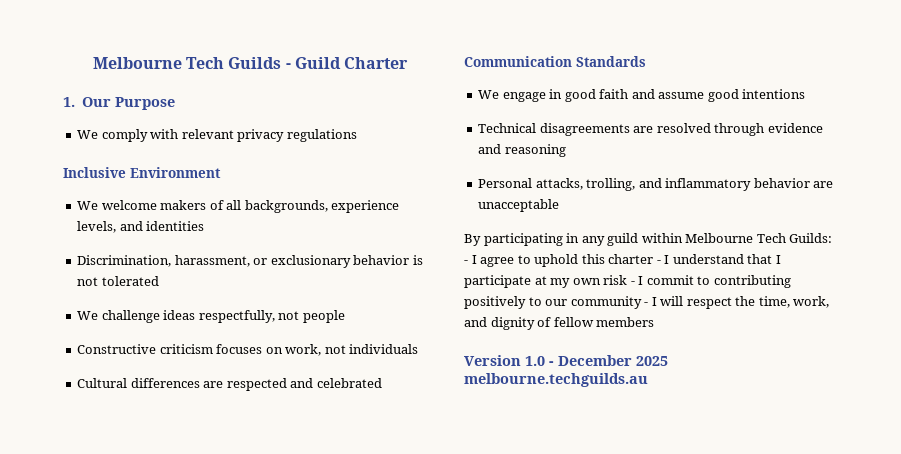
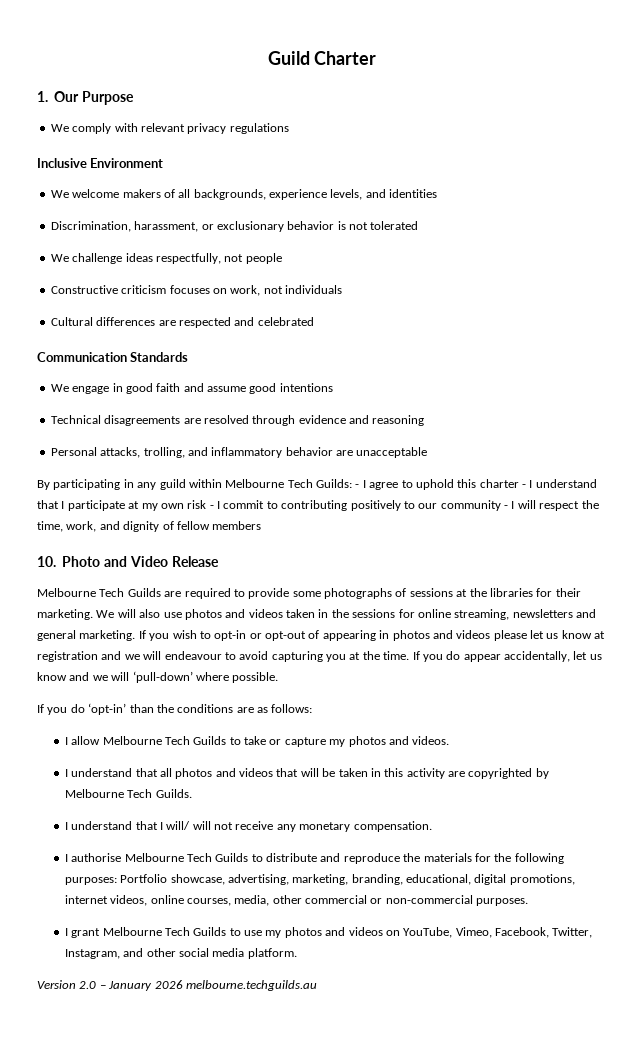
[92,57,291,69] Melbourne Tech Guilds - -> (267, 58) none
[464,355,668,366] Version 1.0 - December 2025 -> [37,556,219,567] [37,588,581,599] [37,609,596,620] [37,630,606,641] [37,651,602,662] [37,671,279,683] [37,703,313,715] [64,736,450,747] [64,768,549,779] [64,789,192,798] [64,821,432,832] [64,853,564,864] [64,874,575,885] [64,895,529,906] [64,927,593,938] [64,948,297,959] [37,980,183,991] 10. Photo and Video Release // Melbourne Tech Guilds are required to provide some photographs of sessions at the libraries for their marketing. We will also use photos and videos taken in the sessions for online streaming, newsletters and general marketing. If you wish to opt-in or opt-out of appearing in photos and videos please let us know at registration and we will endeavour to avoid capturing you at the time. If you do appear accidentally, let us know and we will ‘pull-down’ where possible. // If you do ‘opt-in’ than the conditions are as follows: // I allow Melbourne Tech Guilds to take or capture my photos and videos. // I understand that all photos and videos that will be taken in this activity are copyrighted by Melbourne Tech Guilds. // I understand that I will/ will not receive any monetary compensation. // I authorise Melbourne Tech Guilds to distribute and reproduce the materials for the following purposes: Portfolio showcase, advertising, marketing, branding, educational, digital promotions, internet videos, online courses, media, other commercial or non-commercial purposes. // I grant Melbourne Tech Guilds to use my photos and videos on YouTube, Vimeo, Facebook, Twitter, Instagram, and other social media platform. // Version 2.0 – January 2026

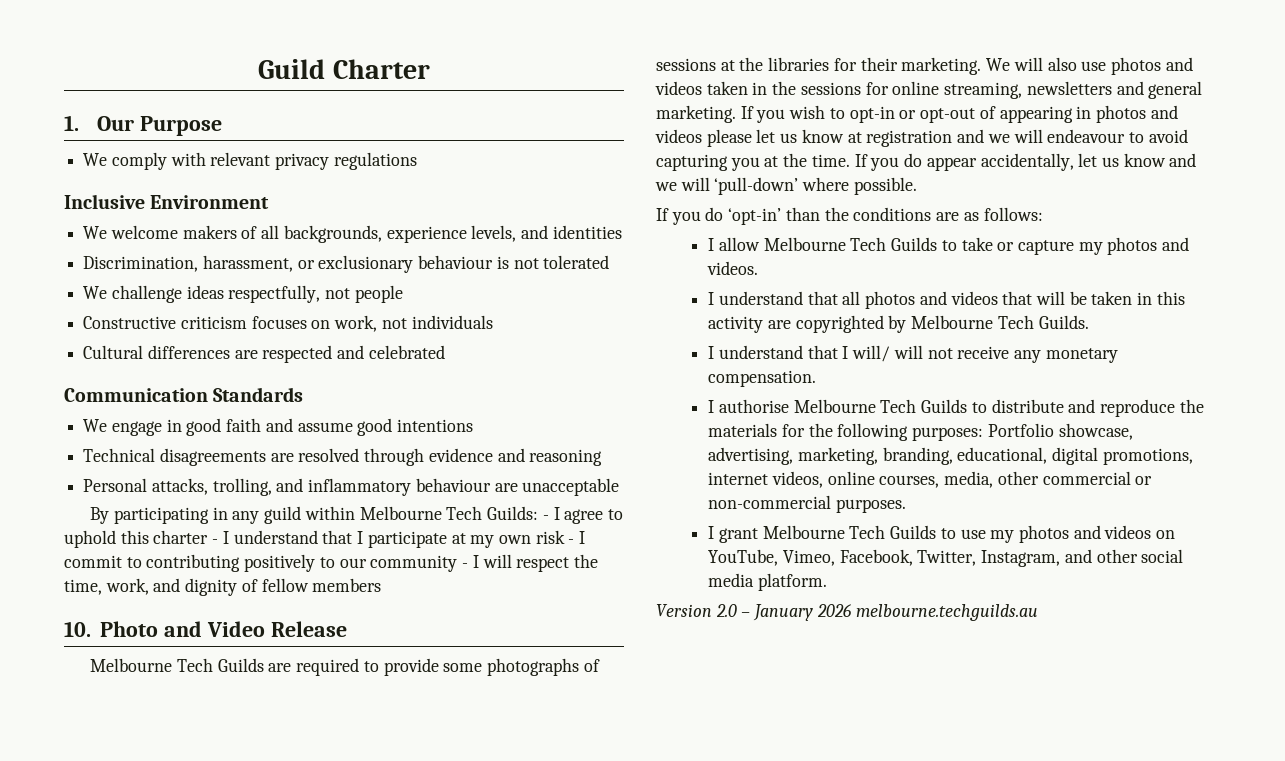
[287,221,335,230] behavior -> [418,255,494,269] behaviour
[285,447,333,456] behavior -> [415,478,491,492] behaviour

